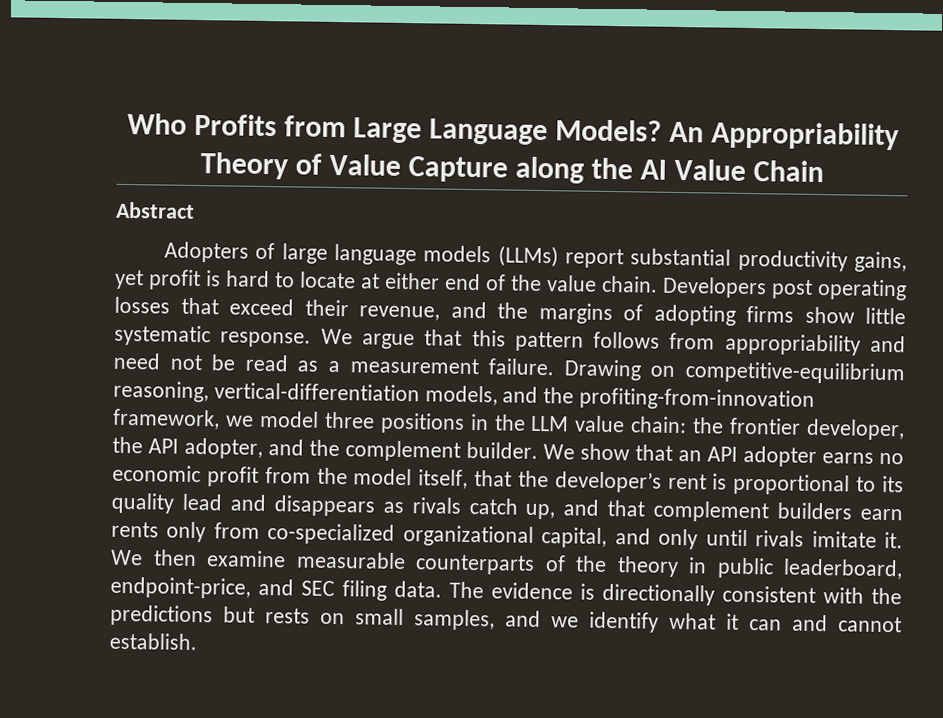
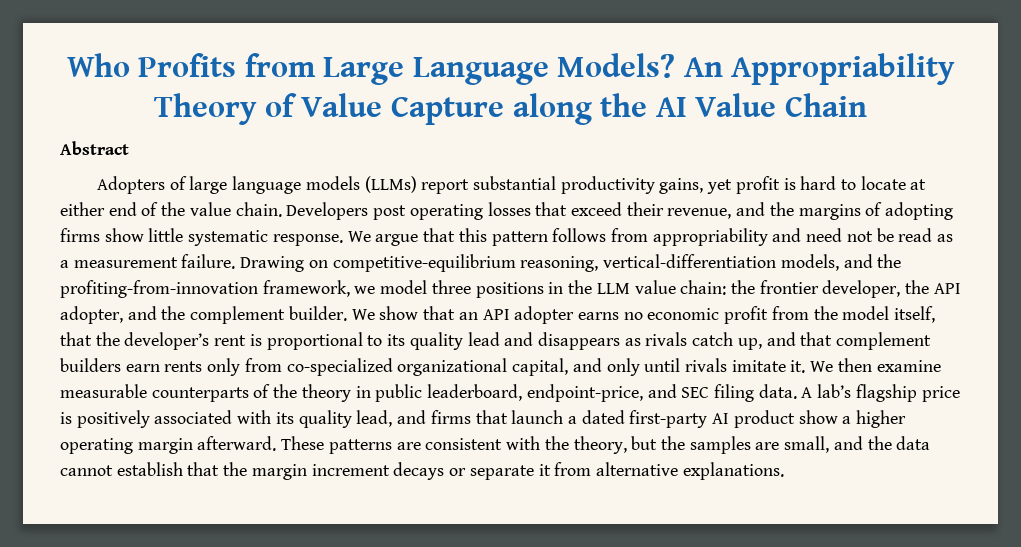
[449,581,902,606] [110,604,902,633] [109,632,197,651] The evidence is directionally consistent with the predictions but rests on small samples, and we identify what it can and cannot establish. -> [801,384,960,402] [60,410,907,428] [60,436,931,454] [60,462,784,480] A lab’s flagship price is positively associated with its quality lead, and firms that launch a dated first-party AI product show a higher operating margin afterward. These patterns are consistent with the theory, but the samples are small, and the data cannot establish that the margin increment decays or separate it from alternative explanations.

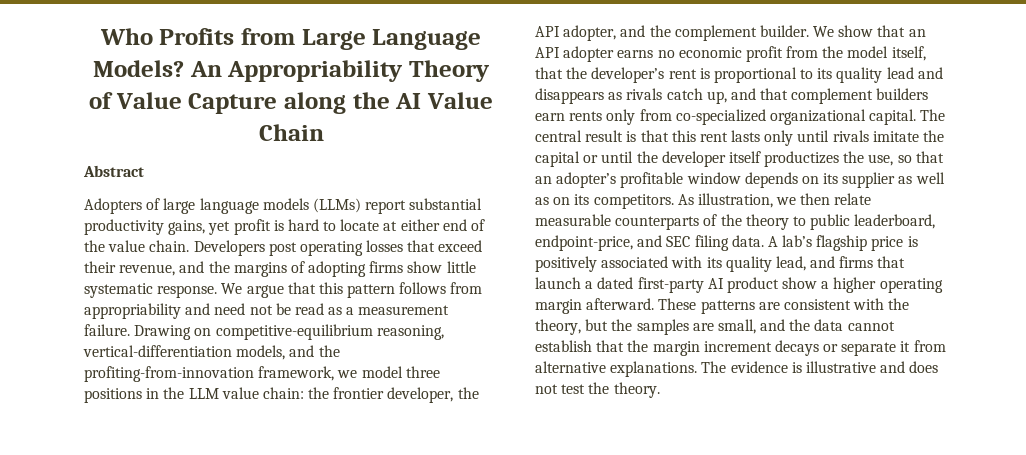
[512,358,941,376] capital, and only until rivals imitate it. We then examine -> [869,109,946,125] [535,130,945,146] [535,151,944,167] [535,172,945,188] [535,193,872,209] capital. The central result is that this rent lasts only until rivals imitate the capital or until the developer itself productizes the use, so that an adopter’s profitable window depends on its supplier as well as on its competitors. As illustration, we then relate
[355,386,371,398] in -> [792,216,806,226] to
(784, 471) none -> [701,361,939,373] [535,382,660,398] The evidence is illustrative and does not test the theory.

